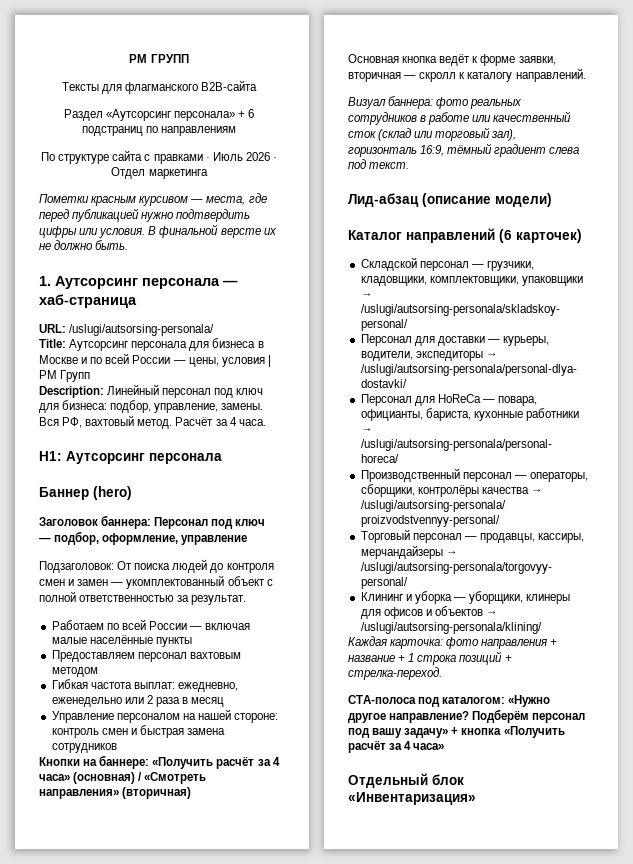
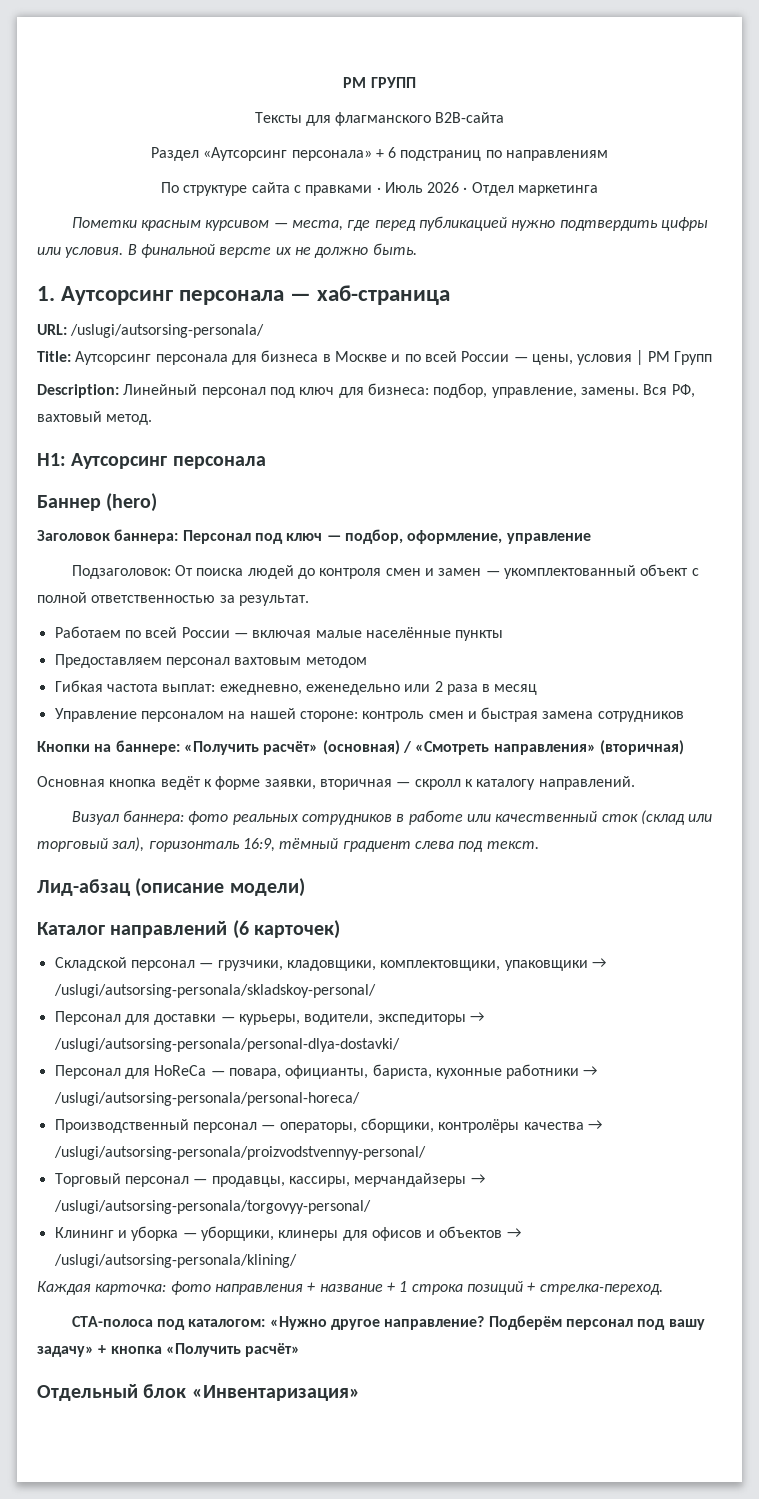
[175,417,266,426] Расчёт за 4 часа. -> (153, 419) none
[216,756,280,769] [39,774,70,781] расчёт за 4 часа» -> [263,741,319,755] расчёт»
[348,740,445,753] расчёт за 4 часа» -> [245,1343,301,1357] расчёт»

